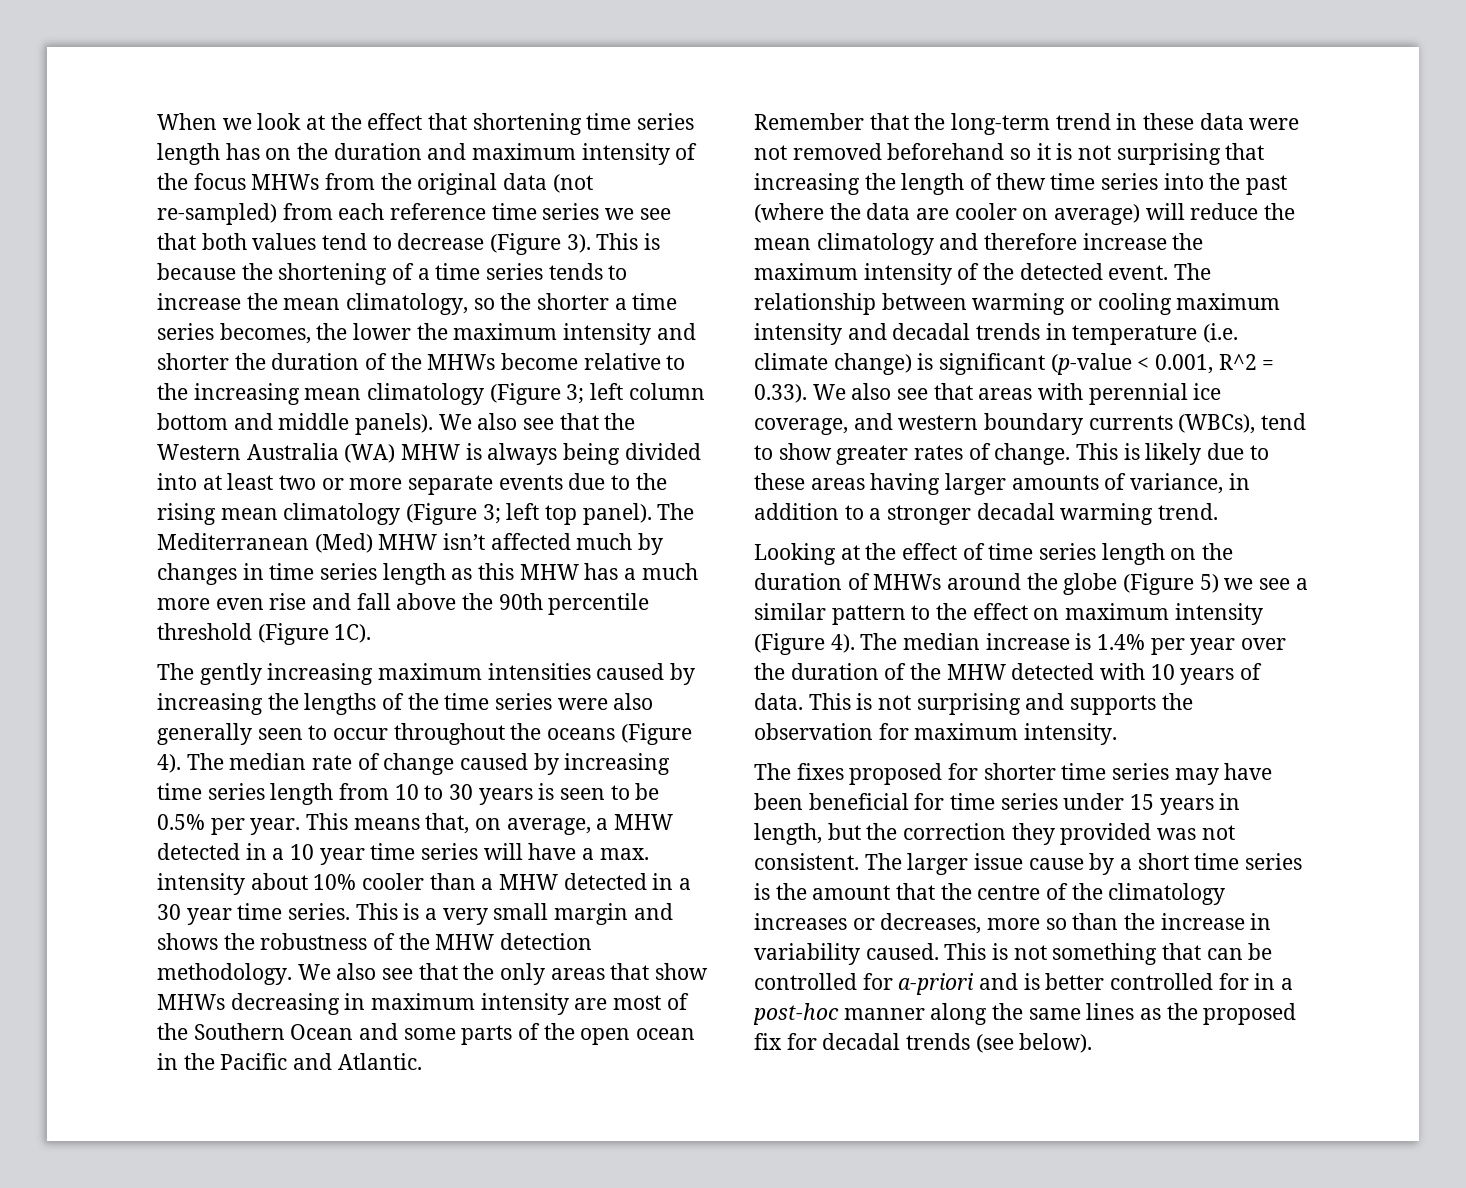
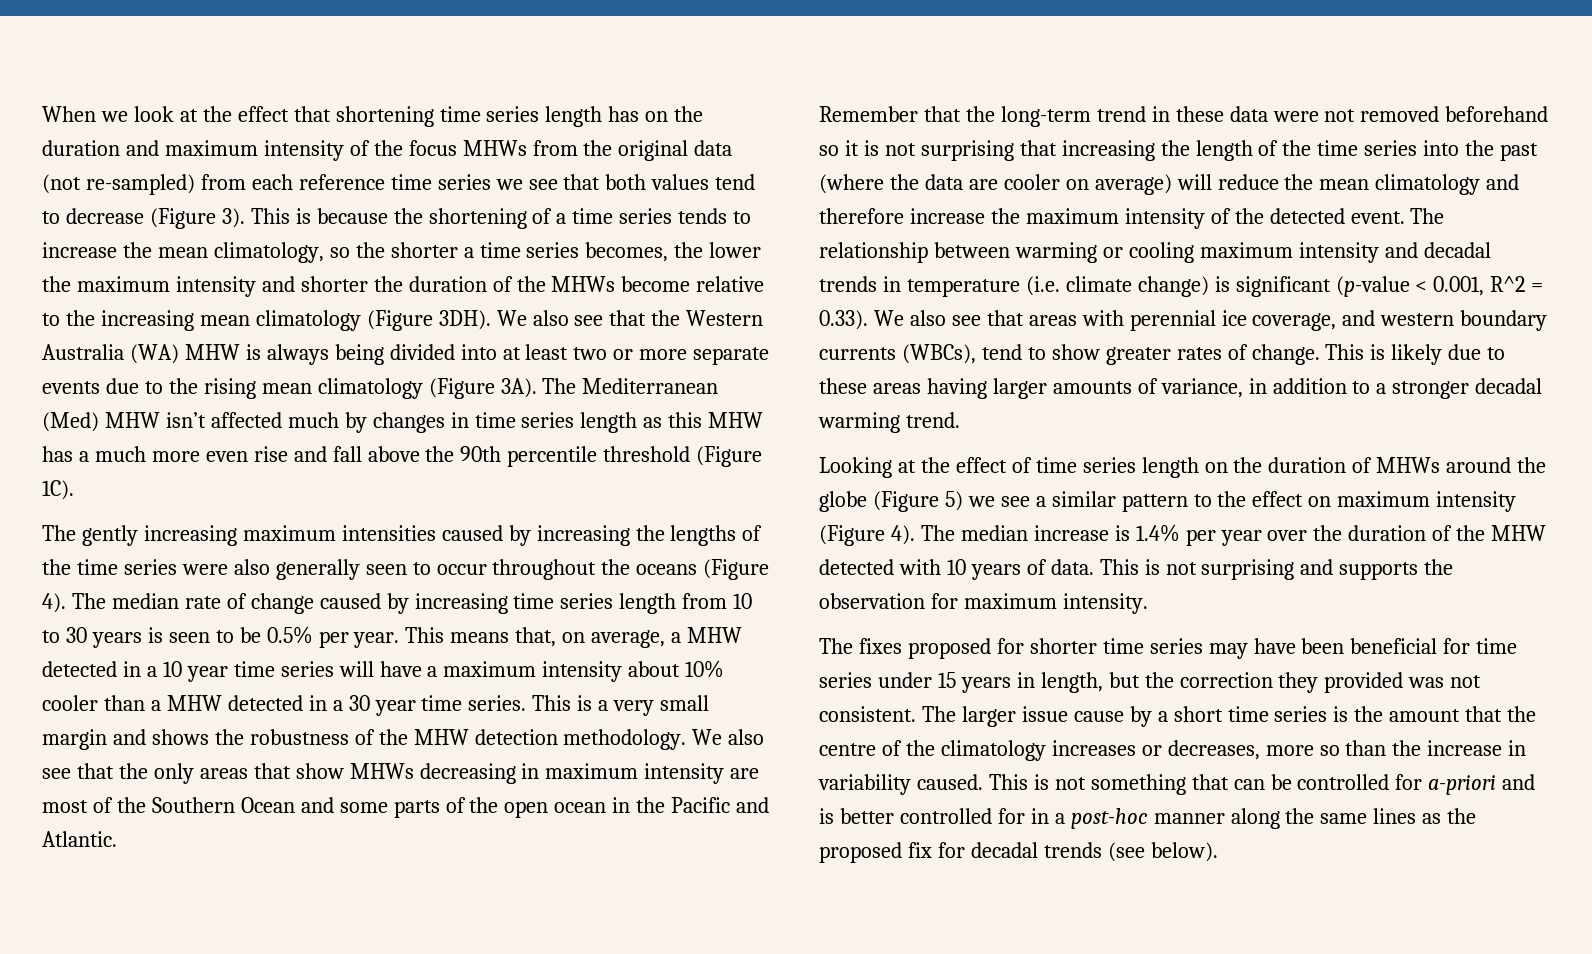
[566,383,705,404] [157,413,434,435] 3; left column bottom and middle panels). -> [438,310,491,330] 3DH).
[482,503,652,525] 3; left top panel). -> [500,378,537,398] 3A).
[599,848,649,860] max. -> [443,661,537,677] maximum
[995,173,1046,190] thew -> [1282,140,1312,156] the

